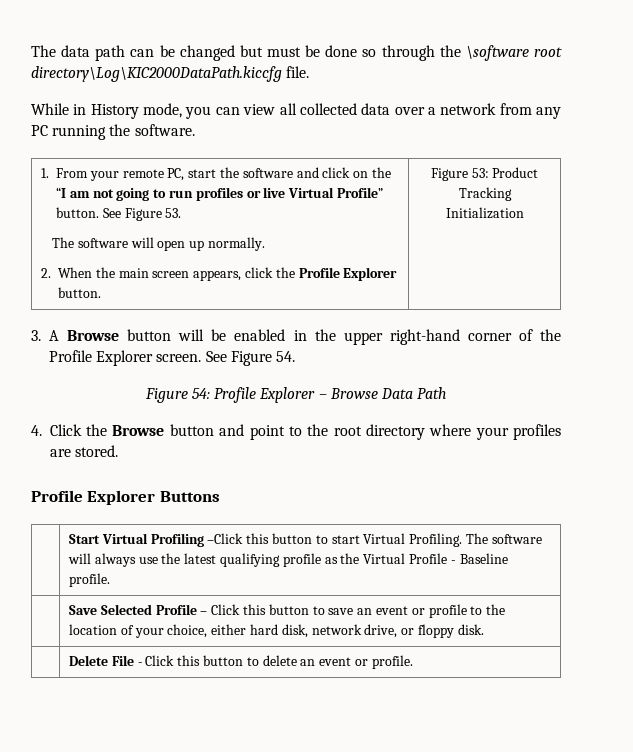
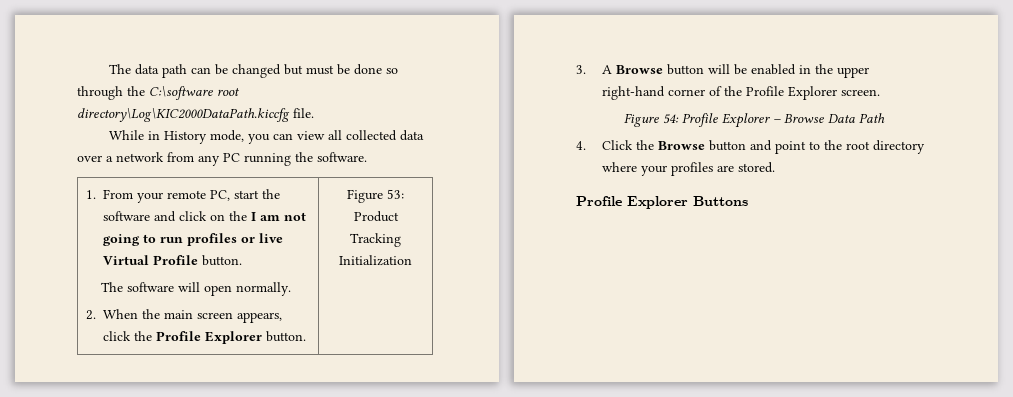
[465,45,529,61] \software -> [149,86,213,100] C:\software
[56,187,67,198] “I -> [250,212,256,221] I
[336,187,383,198] [56,207,182,221] Profile” button. See Figure 53. -> [152,255,242,266] Profile button.
[189,240,205,251] up -> (233, 290) none
[205,351,296,366] See Figure 54. -> (880, 92) none
[69,533,542,547] [68,553,508,567] [69,573,111,587] [69,604,506,618] [69,624,484,638] [69,655,413,669] // | Start Virtual Profiling –Click this button to start Virtual Profiling. The software will always use the latest qualifying profile as the Virtual Profile - Baseline profile. // | Save Selected Profile – Click this button to save an event or profile to the location of your choice, either hard disk, network drive, or floppy disk. // | Delete File - Click this button to delete an event or profile. -> (748, 201) none

